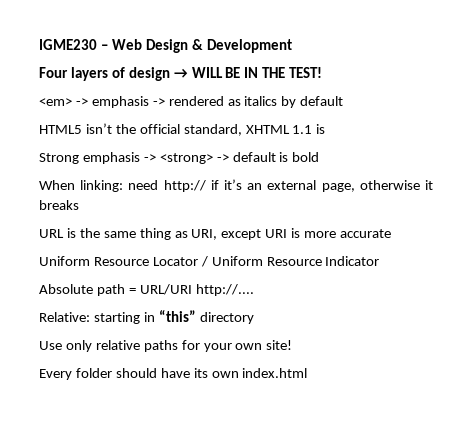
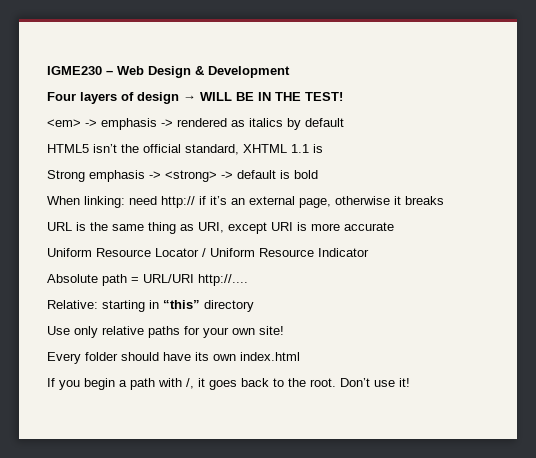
(308, 373) none -> [47,378,410,390] // If you begin a path with /, it goes back to the root. Don’t use it!

